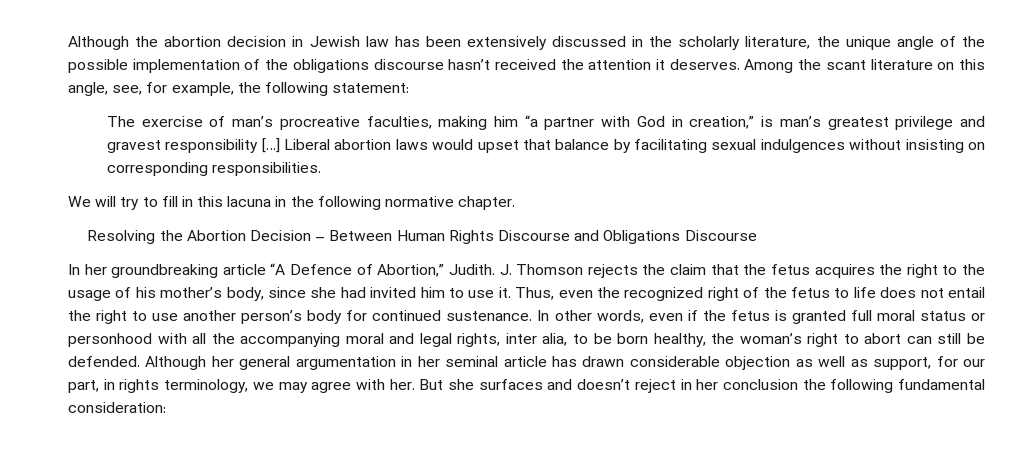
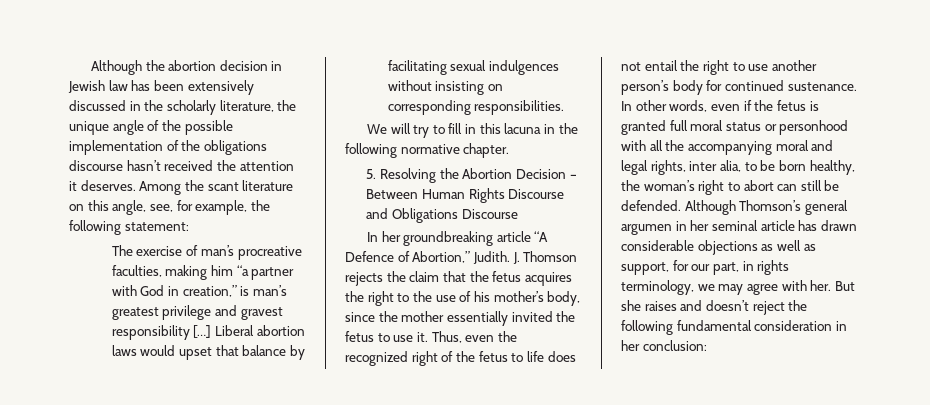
(516, 203) none -> [366,169,377,179] 5.
[68,290,111,301] usage -> [435,295,456,302] use
[310,287,445,298] she had invited him -> [378,311,576,326] [345,331,374,342] the mother essentially invited the fetus
[211,356,396,370] her general argumentation -> [739,200,848,215] [621,224,672,235] Thomson’s general argumen
[725,356,791,370] objection -> [697,240,758,255] objections
[478,379,543,390] surfaces -> [644,301,677,311] raises
[680,379,986,393] [68,402,166,413] in her conclusion the following fundamental consideration: -> [788,300,808,311] [621,320,847,335] [621,340,707,351] the following fundamental consideration in her conclusion:

